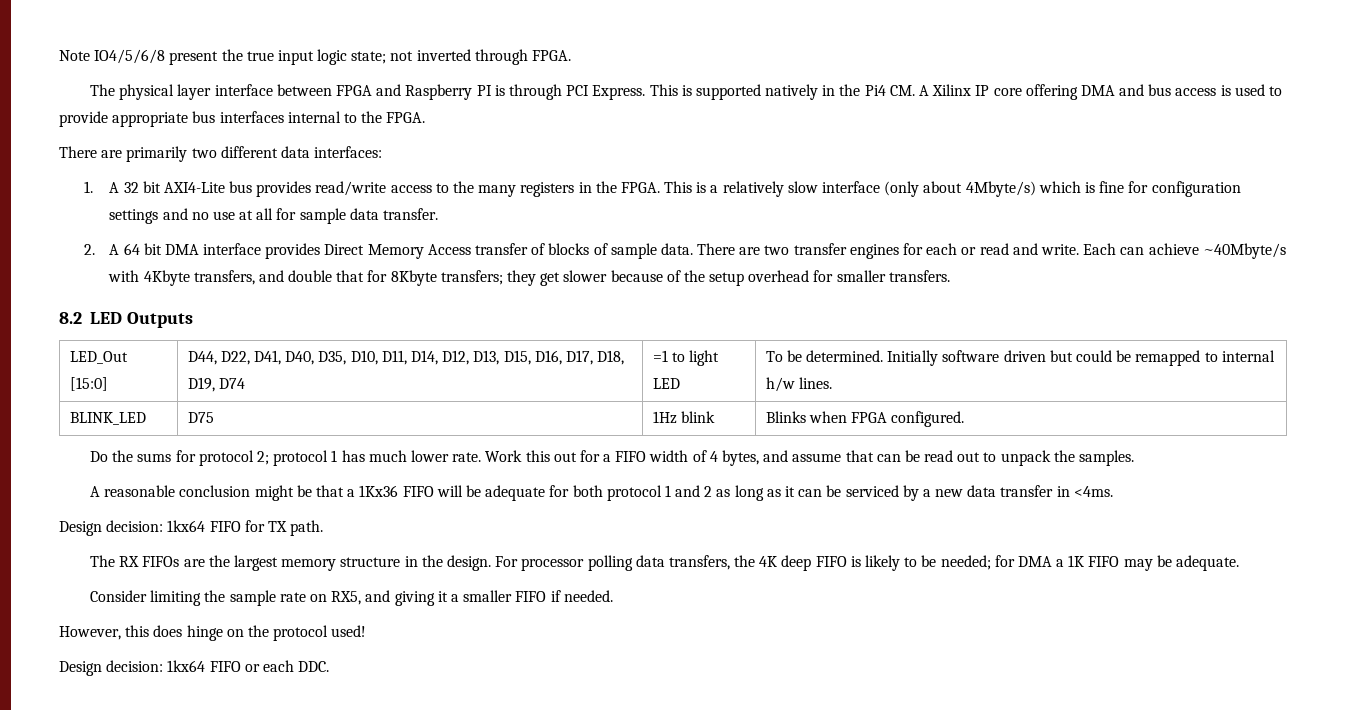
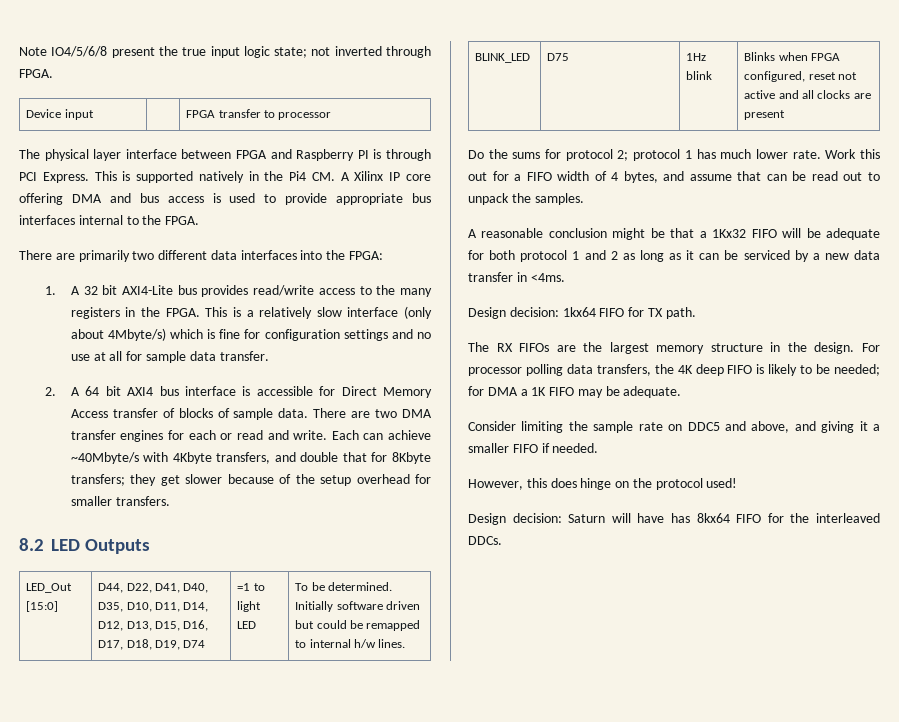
(572, 55) none -> [26,109,94,120] [186,109,332,120] // Device input | | FPGA transfer to processor
[314,146,383,158] interfaces: -> [240,250,384,260] interfaces into the FPGA:
[164,243,321,259] DMA interface provides -> [127,386,336,396] AXI4 bus interface is accessible for
(790, 250) none -> [402,409,432,418] DMA
[891,411,965,427] configured. -> [744,71,858,82] [744,90,871,99] [744,110,786,120] configured, reset not active and all clocks are present
[359,485,399,497] 1Kx36 -> [712,229,747,238] 1Kx32
[331,591,362,605] RX5, -> [687,421,790,433] DDC5 and above,
[167,660,330,672] 1kx64 FIFO or each DDC. -> [568,513,880,523] [468,536,502,545] Saturn will have has 8kx64 FIFO for the interleaved DDCs.

